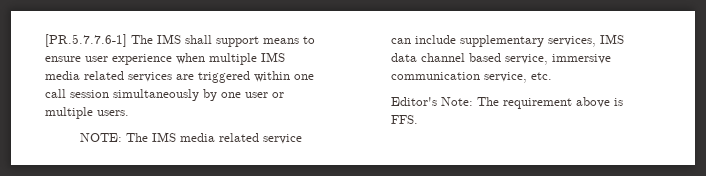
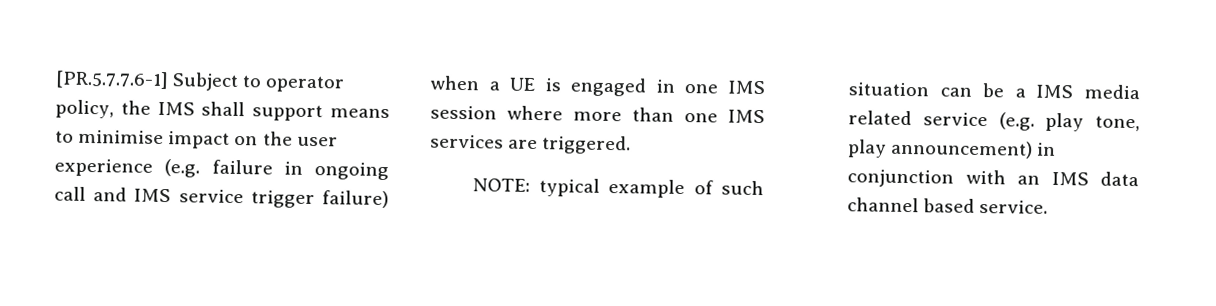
[131,35,153,44] The -> [172,72,346,93] [55,99,151,119] Subject to operator policy, the
[45,52,285,65] [45,71,314,83] [45,89,284,101] [45,107,129,119] [80,132,303,144] [391,34,625,47] [391,53,612,65] [391,72,553,83] [391,97,624,109] [391,115,419,124] ensure user experience when multiple IMS media related services are triggered within one call session simultaneously by one user or multiple users. // NOTE: The IMS media related service can include supplementary services, IMS data channel based service, immersive communication service, etc. // Editor's Note: The requirement above is FFS. -> [78,129,338,149] [54,158,389,181] [54,186,390,209] [430,75,765,97] [430,105,765,124] [430,134,632,155] [472,178,764,199] [848,82,1140,100] [848,110,1140,132] [847,139,1057,159] [847,169,1139,188] [847,197,1049,214] minimise impact on the user experience (e.g. failure in ongoing call and IMS service trigger failure) when a UE is engaged in one IMS session where more than one IMS services are triggered. // NOTE: typical example of such situation can be a IMS media related service (e.g. play tone, play announcement) in conjunction with an IMS data channel based service.

